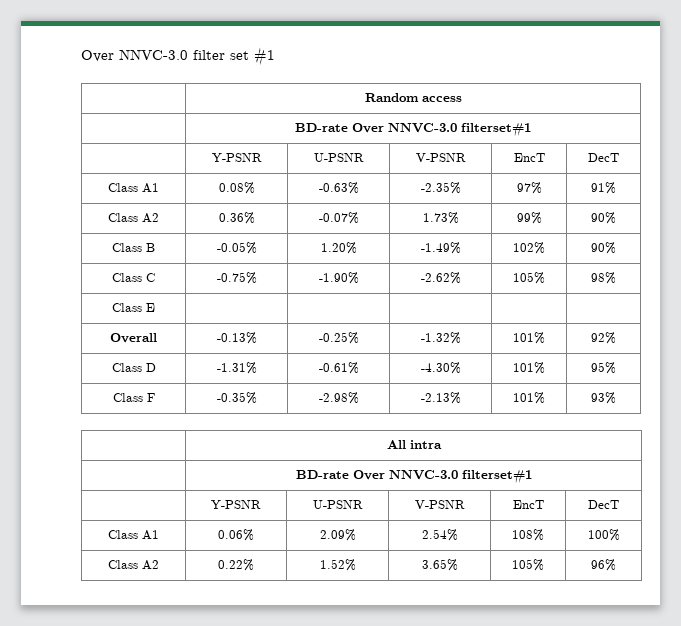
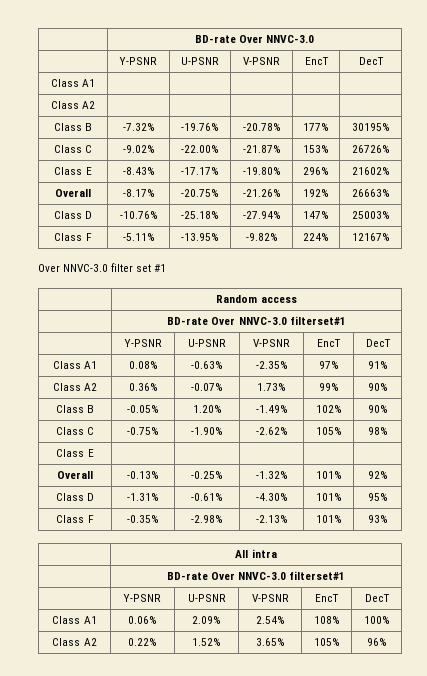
(81, 56) none -> [194,35,315,43] [119,57,157,65] [181,57,219,65] [243,57,280,65] [304,57,329,65] [358,57,384,65] [50,79,96,87] [50,101,96,109] [53,123,93,131] [122,123,155,131] [181,123,219,131] [242,123,281,131] [303,123,329,131] [351,123,390,131] [53,145,93,153] [122,145,155,153] [181,145,219,153] [242,145,281,153] [303,145,329,153] [351,145,390,153] [54,167,92,175] [122,167,155,175] [181,167,219,175] [242,167,281,175] [303,167,329,175] [351,167,390,175] [55,189,91,197] [122,189,155,197] [181,189,219,197] [242,189,281,197] [303,189,329,197] [351,189,390,197] [53,211,93,219] [119,211,158,219] [181,211,219,219] [242,211,281,219] [303,211,329,219] [351,211,390,219] [54,233,92,241] [122,233,155,241] [181,233,219,241] [245,233,278,241] [303,233,329,241] [351,233,390,241] | BD-rate Over NNVC-3.0 // | Y-PSNR | U-PSNR | V-PSNR | EncT | DecT // Class A1 | | | | | // Class A2 | | | | | // Class B | -7.32% | -19.76% | -20.78% | 177% | 30195% // Class C | -9.02% | -22.00% | -21.87% | 153% | 26726% // Class E | -8.43% | -17.17% | -19.80% | 296% | 21602% // Overall | -8.17% | -20.75% | -21.26% | 192% | 26663% // Class D | -10.76% | -25.18% | -27.94% | 147% | 25003% // Class F | -5.11% | -13.95% | -9.82% | 224% | 12167% //

